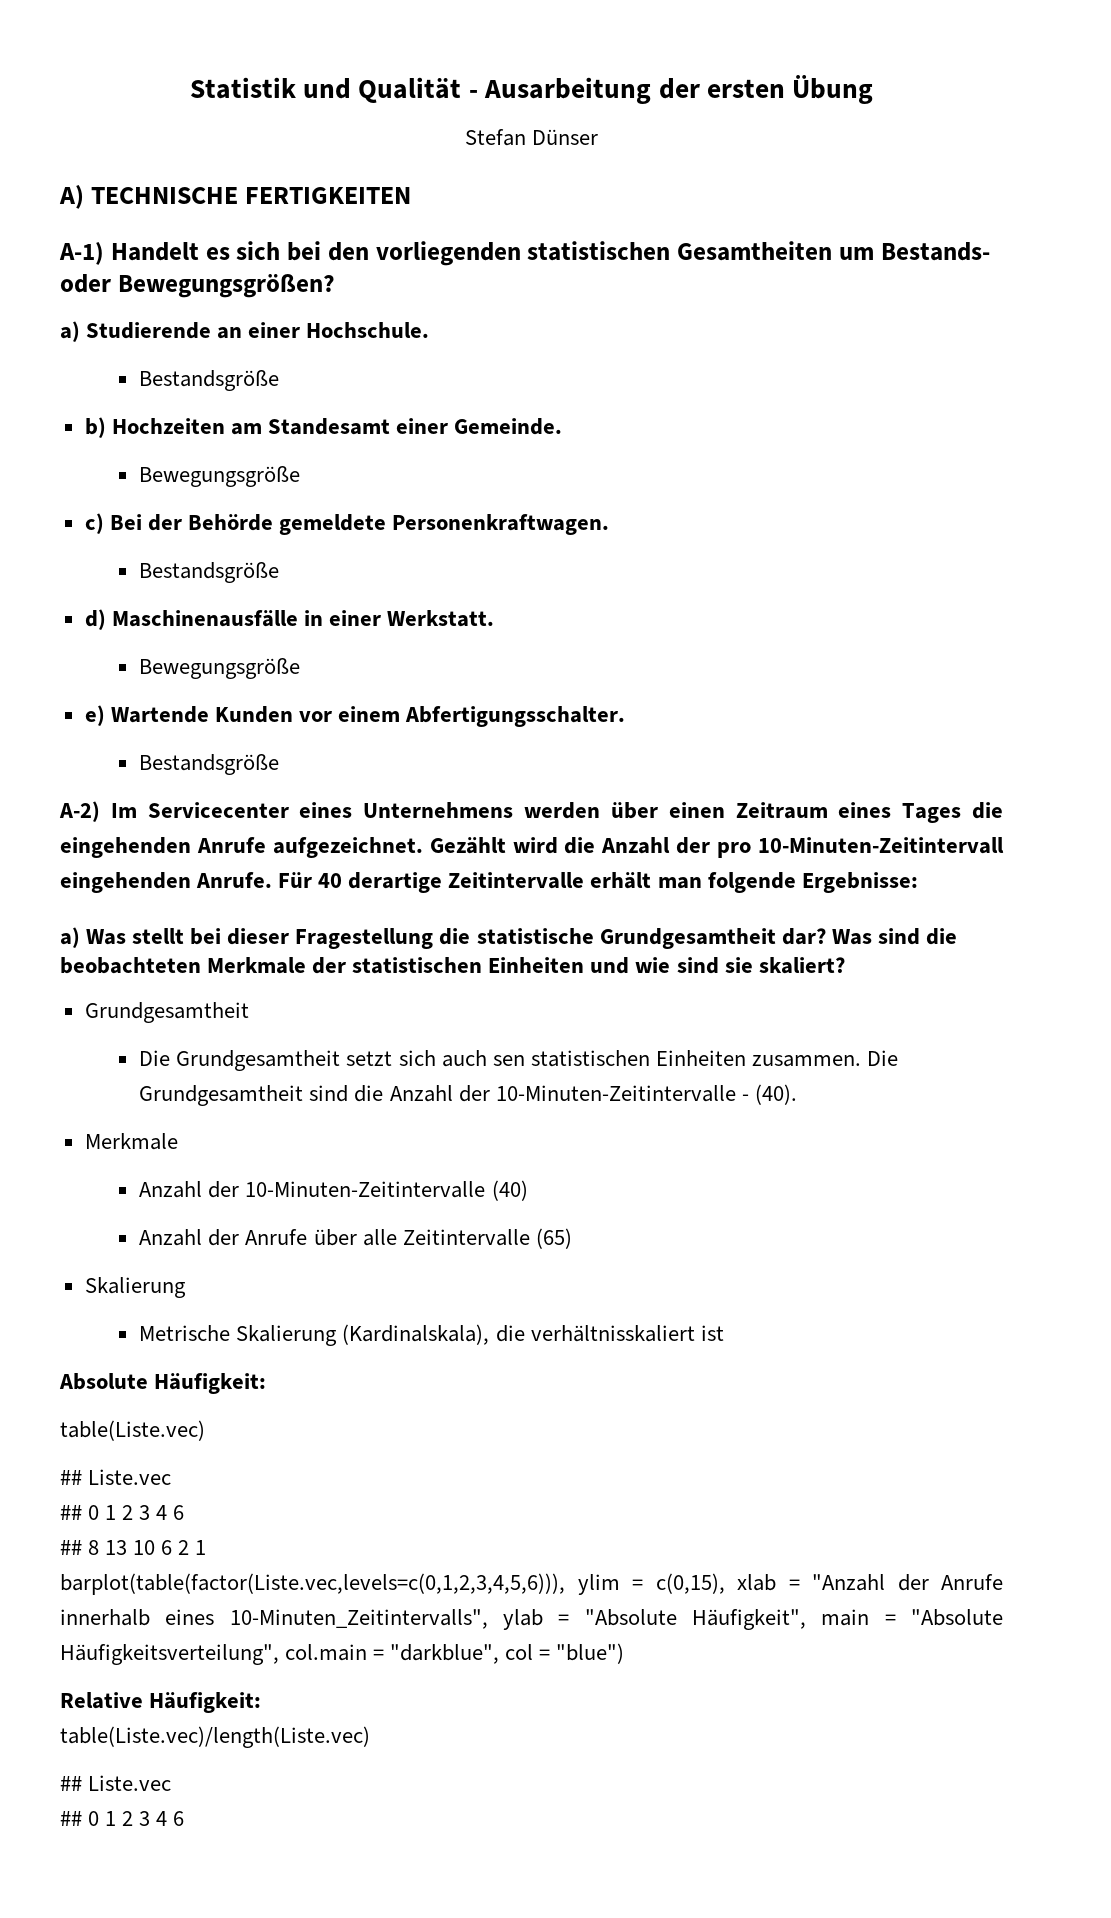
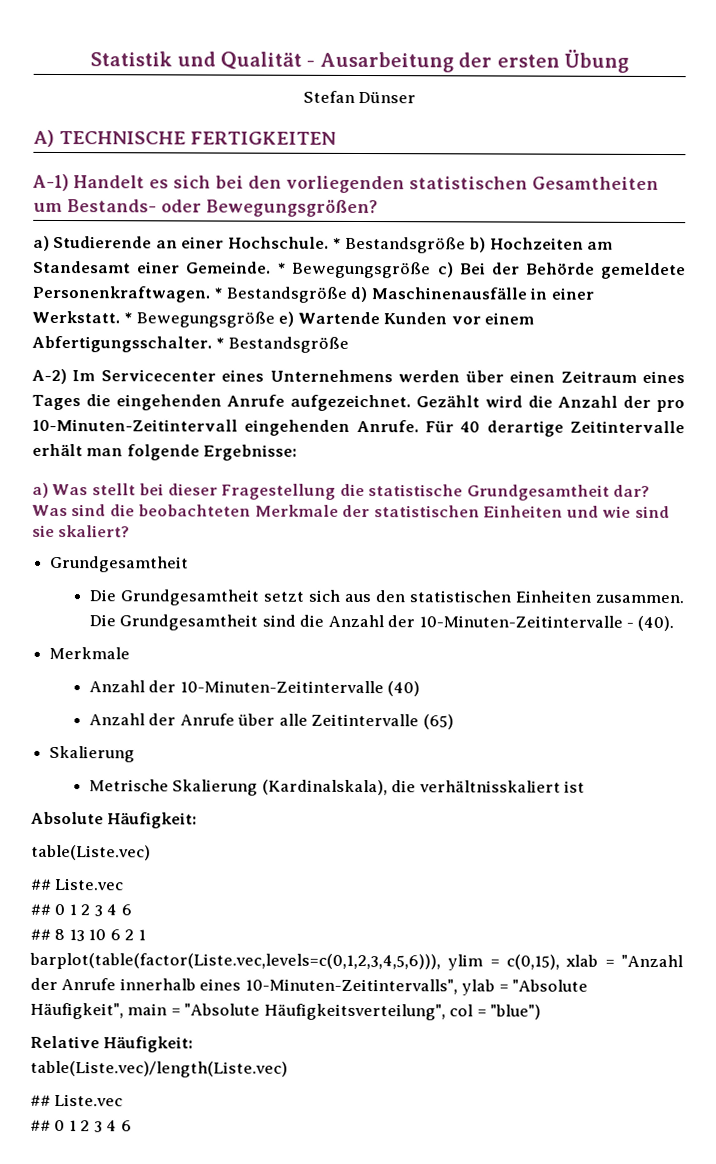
[139,370,280,391] // Bestandsgröße // -> [332,236,466,254] * Bestandsgröße
[139,466,301,487] // Bewegungsgröße // -> [277,261,432,279] * Bewegungsgröße
[139,562,280,583] // Bestandsgröße // -> [213,286,347,303] * Bestandsgröße
[139,658,301,679] // Bewegungsgröße // -> [123,311,275,328] * Bewegungsgröße
(626, 716) // -> [215,337,225,349] *
[441,1050,525,1067] auch sen -> [343,590,405,603] aus den
[229,1609,488,1629] 10-Minuten_Zeitintervalls", -> [244,978,458,995] 10-Minuten-Zeitintervalls",
[285,1644,500,1664] col.main = "darkblue", -> (446, 1012) none

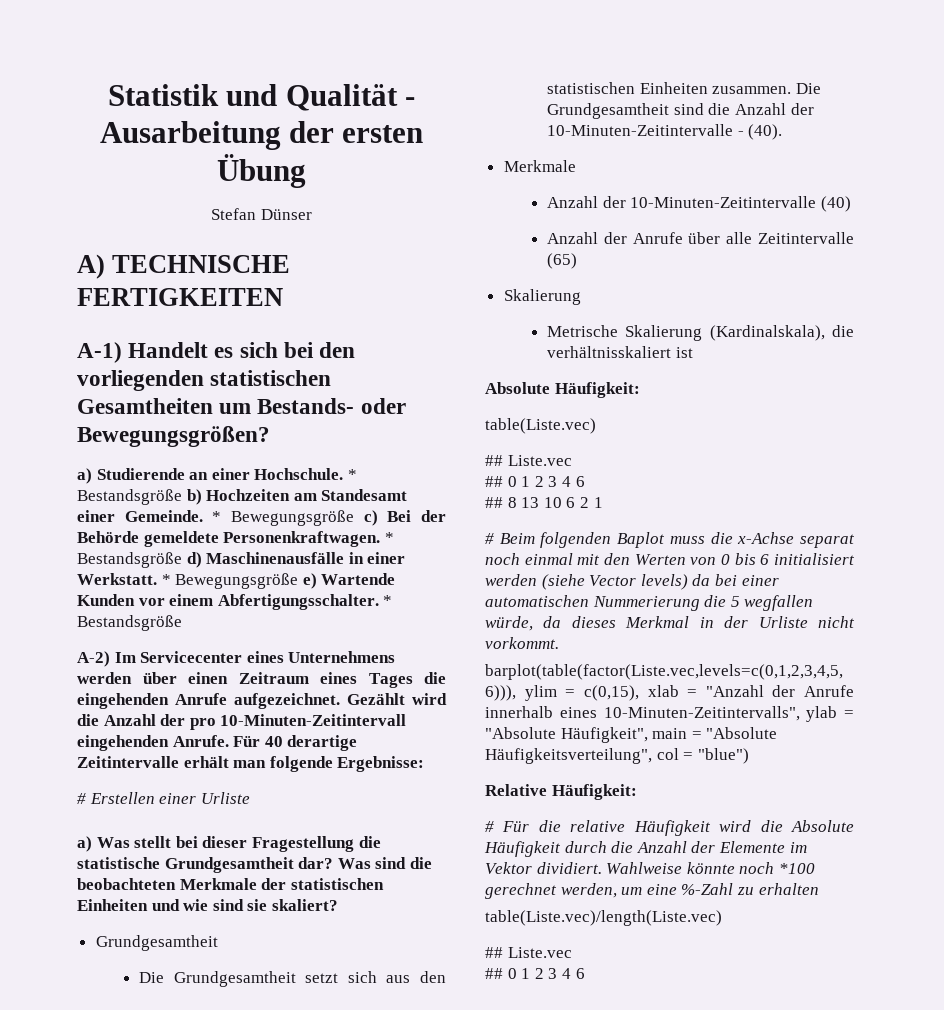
(298, 452) none -> [77,792,250,804] // # Erstellen einer Urliste
(146, 935) none -> [485,532,855,548] [485,553,855,565] [485,574,779,590] [485,595,814,611] [485,616,855,631] [485,637,559,649] // # Beim folgenden Baplot muss die x-Achse separat noch einmal mit den Werten von 0 bis 6 initialisiert werden (siehe Vector levels) da bei einer automatischen Nummerierung die 5 wegfallen würde, da dieses Merkmal in der Urliste nicht vorkommt.
(194, 1044) none -> [485,820,854,836] [484,841,807,857] [485,862,815,874] [485,883,819,899] // # Für die relative Häufigkeit wird die Absolute Häufigkeit durch die Anzahl der Elemente im Vektor dividiert. Wahlweise könnte noch *100 gerechnet werden, um eine %-Zahl zu erhalten

